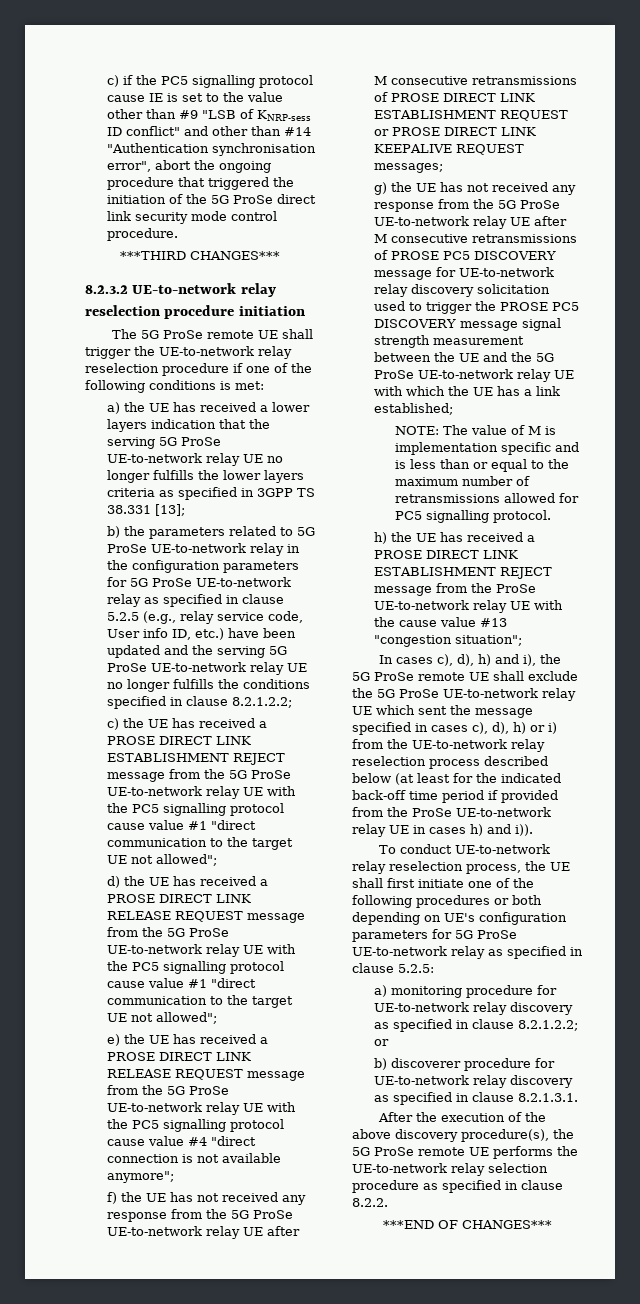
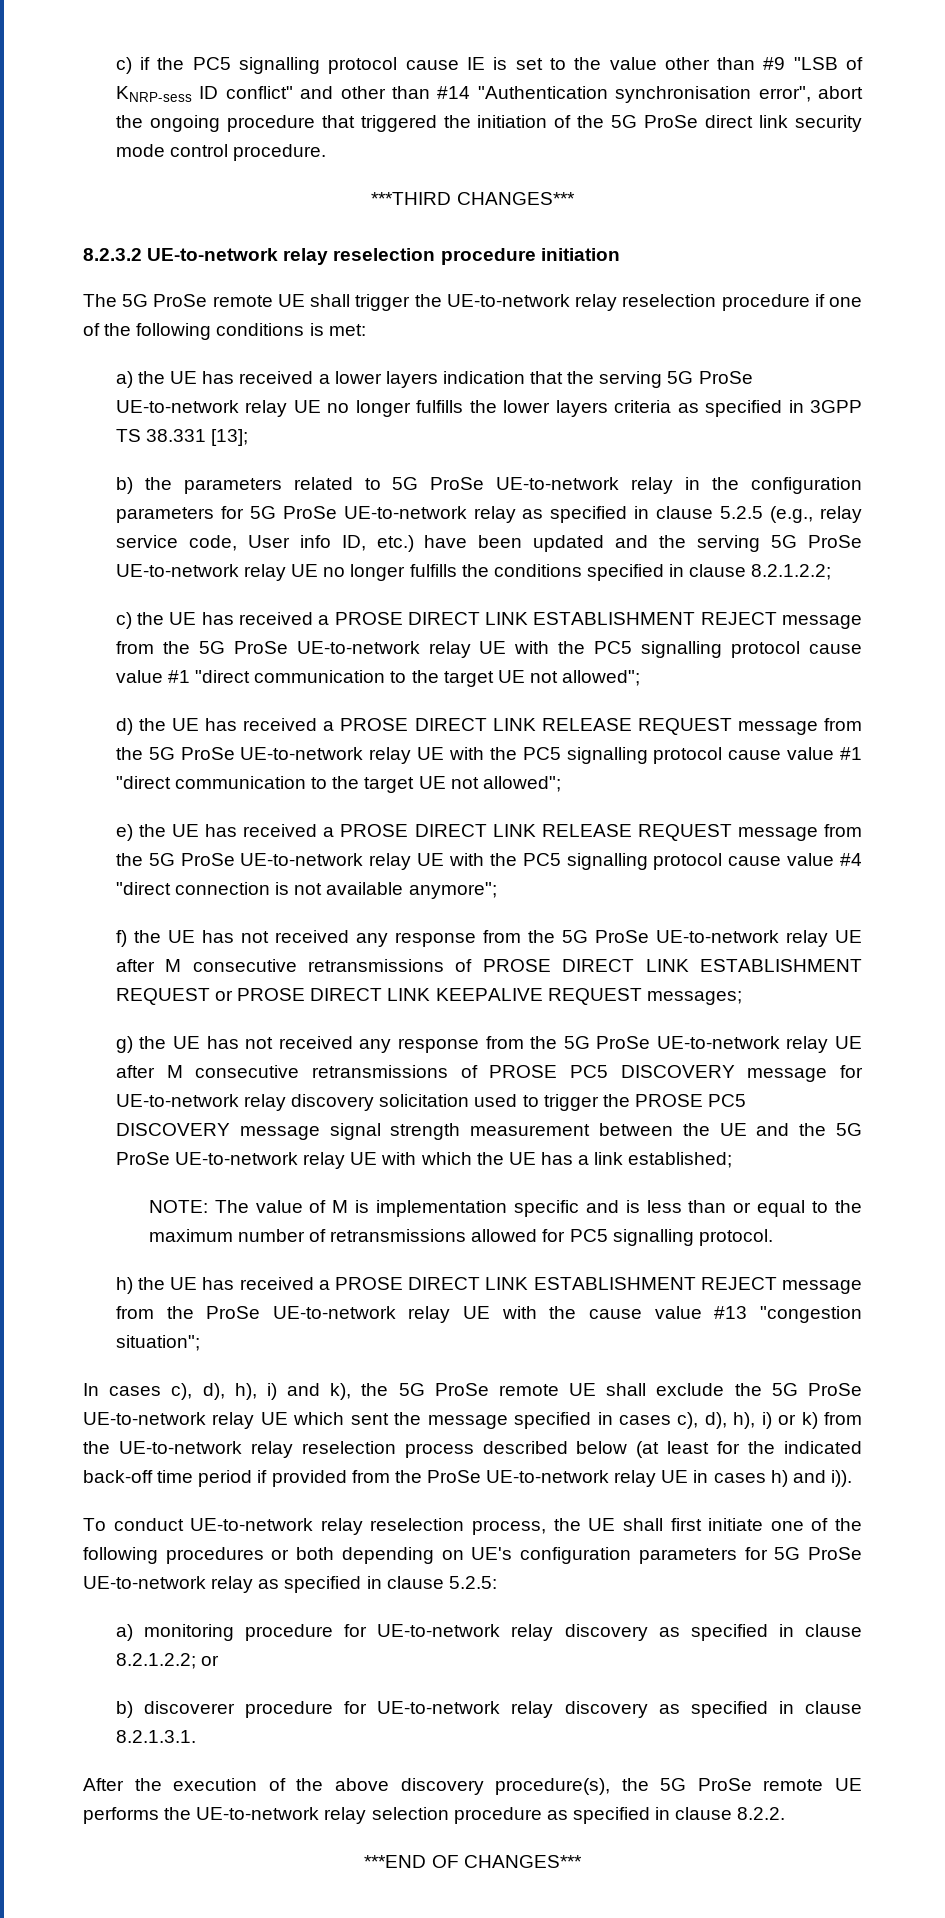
[477,654,536,666] h) and i), -> [234,1383,352,1400] h), i) and k),
[513,722,557,734] h) or i) -> [733,1412,818,1429] h), i) or k)

